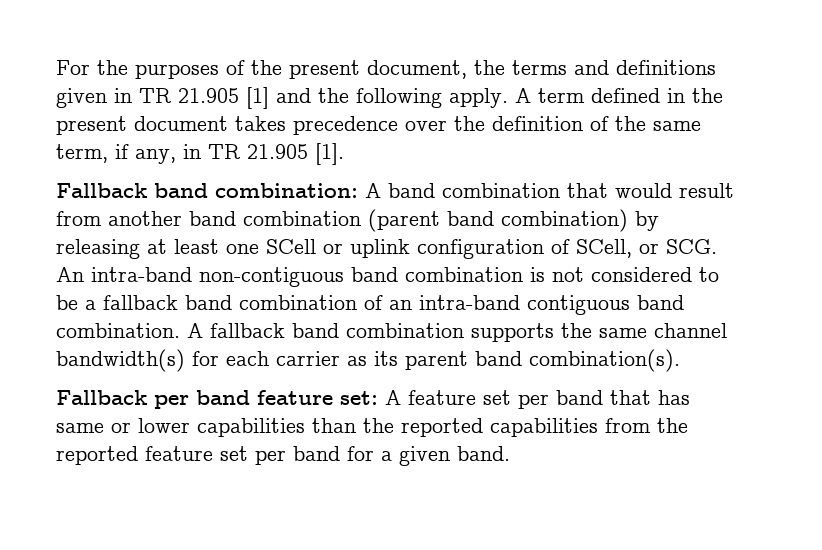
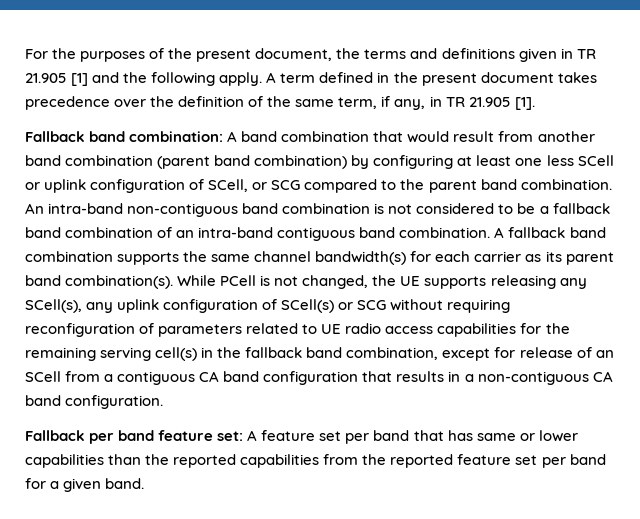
[56,239,140,259] releasing -> [373,155,454,169] configuring
(259, 249) none -> [546,155,574,166] less
[666,239,717,254] SCG. -> [271,179,612,193] SCG compared to the parent band combination.
(680, 360) none -> [177,275,587,289] [25,299,511,313] [25,323,570,337] [25,347,614,361] [25,371,613,385] [25,395,164,409] While PCell is not changed, the UE supports releasing any SCell(s), any uplink configuration of SCell(s) or SCG without requiring reconfiguration of parameters related to UE radio access capabilities for the remaining serving cell(s) in the fallback band combination, except for release of an SCell from a contiguous CA band configuration that results in a non-contiguous CA band configuration.

